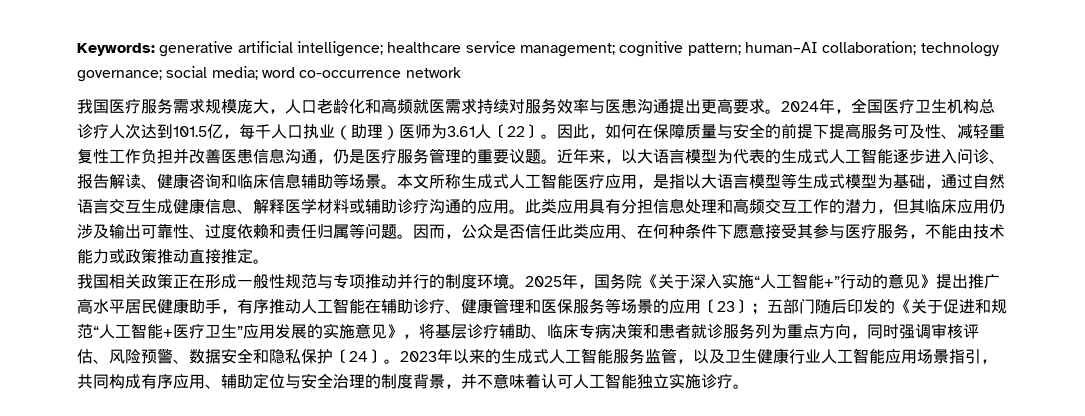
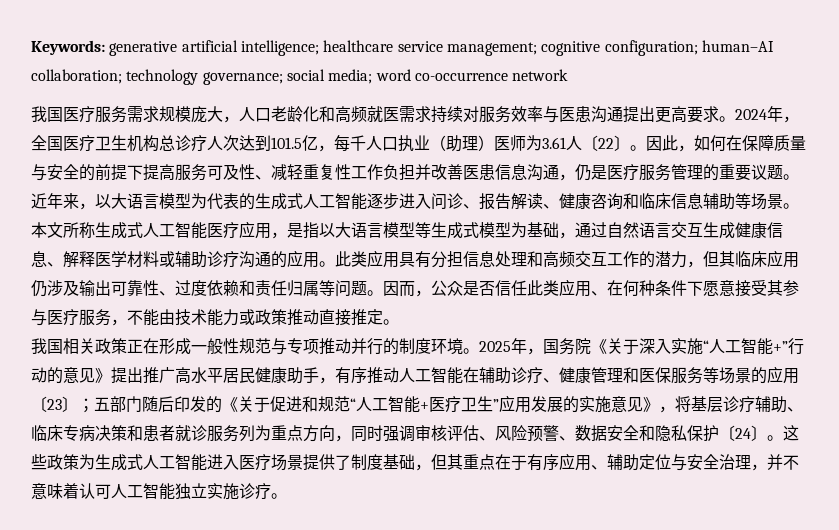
[687,43,741,56] pattern; -> [604,40,698,56] configuration;
[400,348,997,364] [77,374,141,389] 2023年以来的生成式人工智能服务监管，以及卫生健康行业人工智能应用场景指引，共同构成 -> [783,425,799,441] [31,454,527,471] 这些政策为生成式人工智能进入医疗场景提供了制度基础，但其重点在于
[365,374,445,389] 的制度背景 -> (751, 462) none

